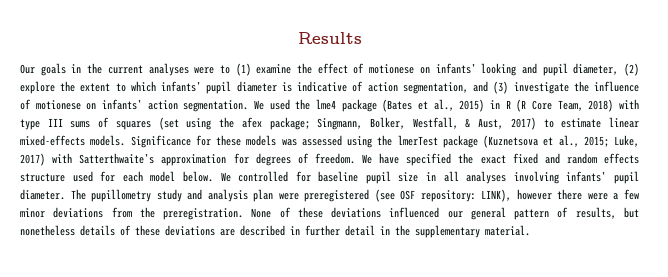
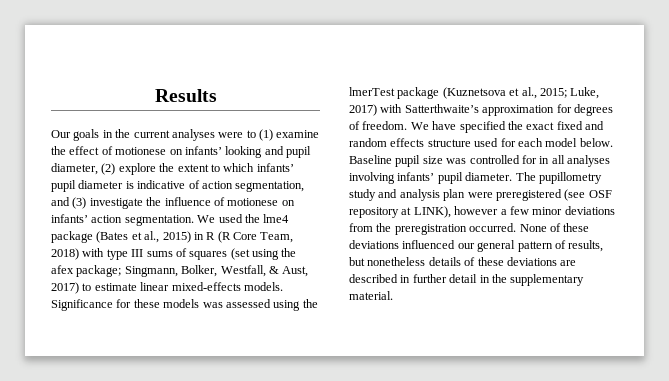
[220,171,419,184] We controlled for baseline pupil size -> [349,155,537,167] Baseline pupil size was controlled for
[420,189,608,202] repository: LINK), however there were -> [349,206,499,218] repository at LINK), however
[163,208,244,220] preregistration. -> [394,223,517,235] preregistration occurred.

